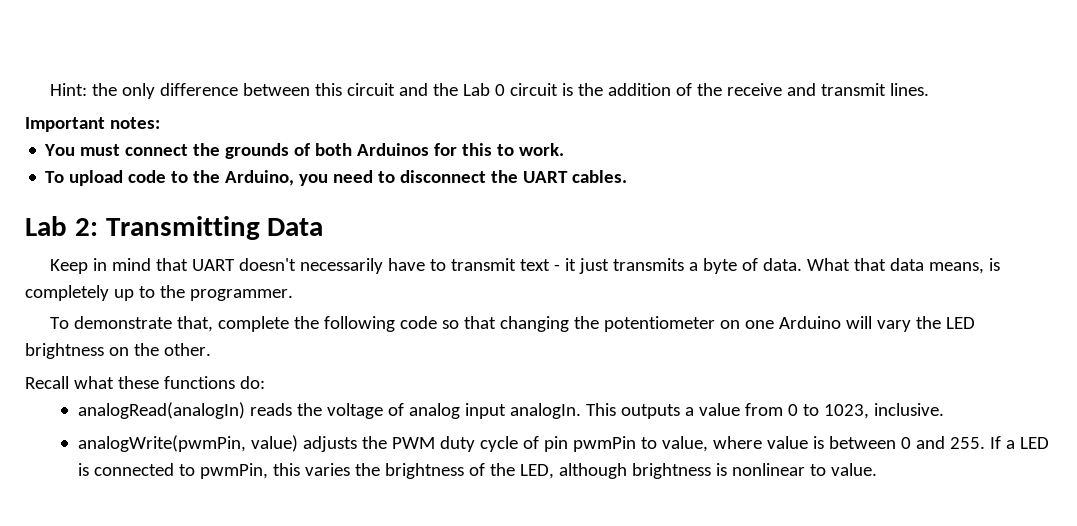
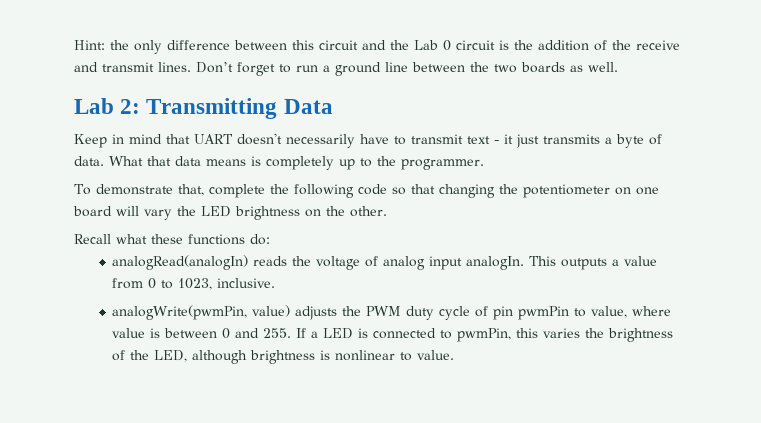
[25,117,160,132] [44,143,565,159] [45,170,628,186] // Important notes: // You must connect the grounds of both Arduinos for this to work. // To upload code to the Arduino, you need to disconnect the UART cables. -> [196,62,618,76] Don’t forget to run a ground line between the two boards as well.
[928,262,984,274] means, -> [206,159,246,166] means
[778,316,841,329] Arduino -> [73,206,112,217] board

